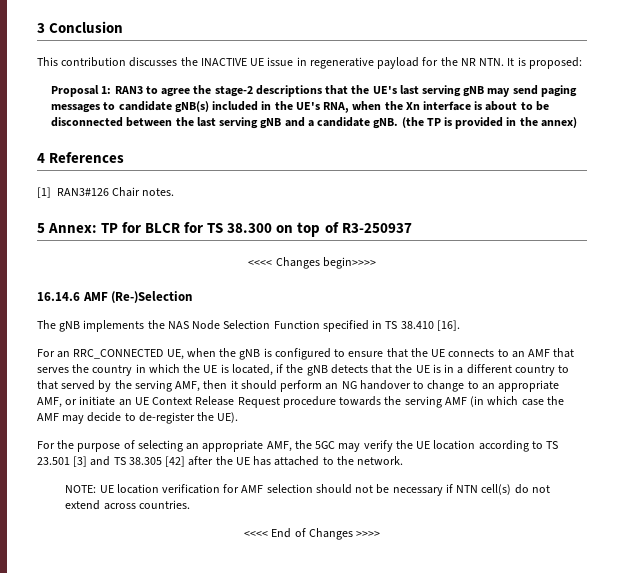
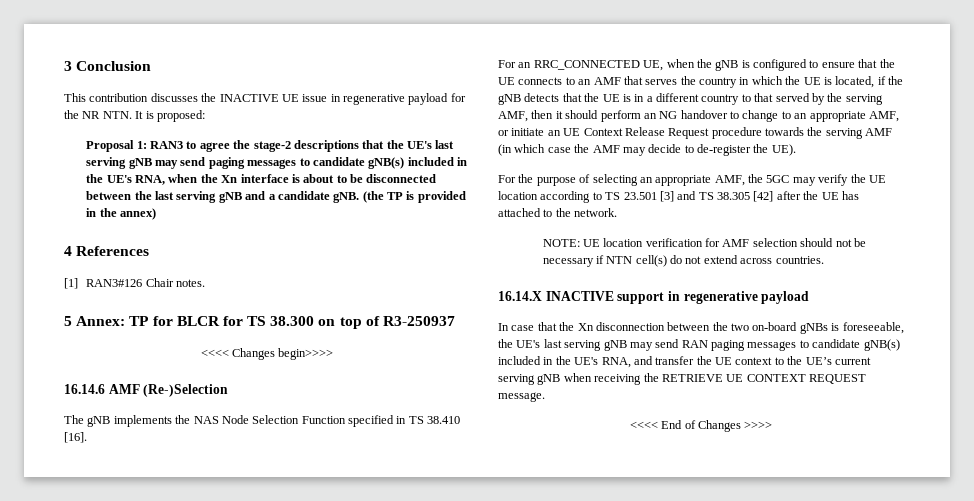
(190, 504) none -> [498,291,810,304] [498,322,904,334] [498,339,900,351] [498,356,871,368] [498,373,866,385] [498,392,545,402] // 16.14.X INACTIVE support in regenerative payload // In case that the Xn disconnection between the two on-board gNBs is foreseeable, the UE's last serving gNB may send RAN paging messages to candidate gNB(s) included in the UE's RNA, and transfer the UE context to the UE’s current serving gNB when receiving the RETRIEVE UE CONTEXT REQUEST message.

